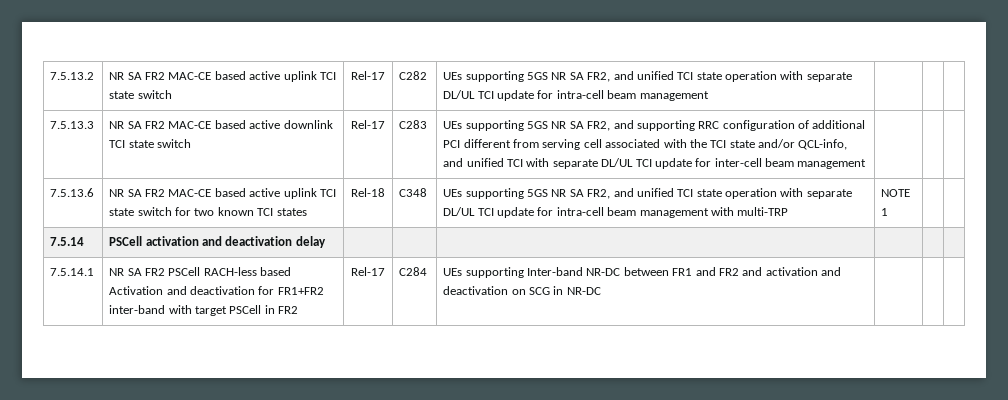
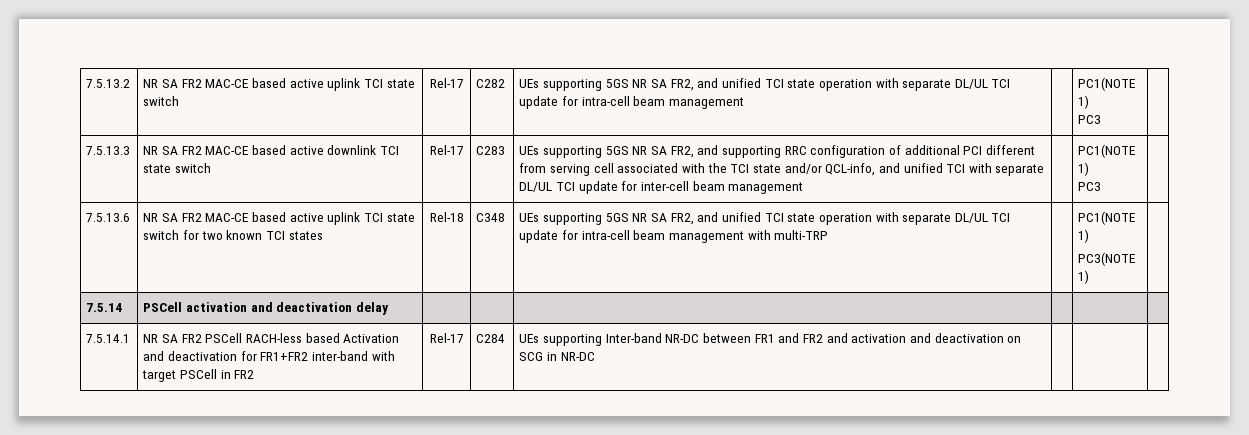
(709, 96) none -> [1078,77,1136,91] [1078,95,1090,109] [1078,115,1102,124] PC1(NOTE 1) // PC3
(867, 164) none -> [1078,144,1136,158] [1078,162,1090,176] [1078,182,1102,191] PC1(NOTE 1) // PC3
[881,189,911,197] [881,208,889,216] NOTE 1 | -> [1078,211,1136,225] [1078,229,1090,243] [1078,252,1136,266] [1078,270,1090,284] | PC1(NOTE 1) // PC3(NOTE 1)

